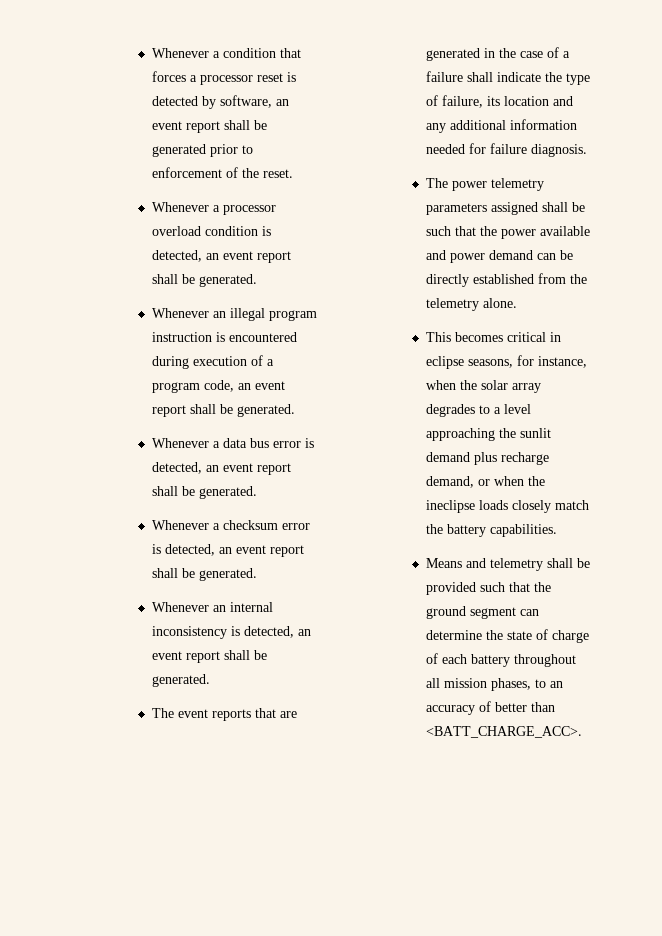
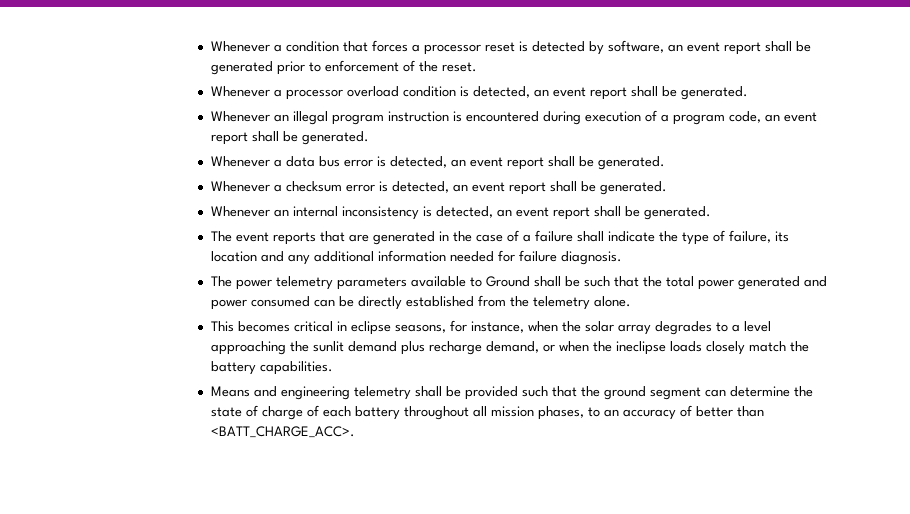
[490,202,538,215] assigned -> [411,276,531,287] available to Ground
[500,226,590,239] power available -> [666,276,801,290] total power generated
[488,250,533,260] demand -> [251,296,311,307] consumed
(486, 563) none -> [281,386,351,400] engineering

